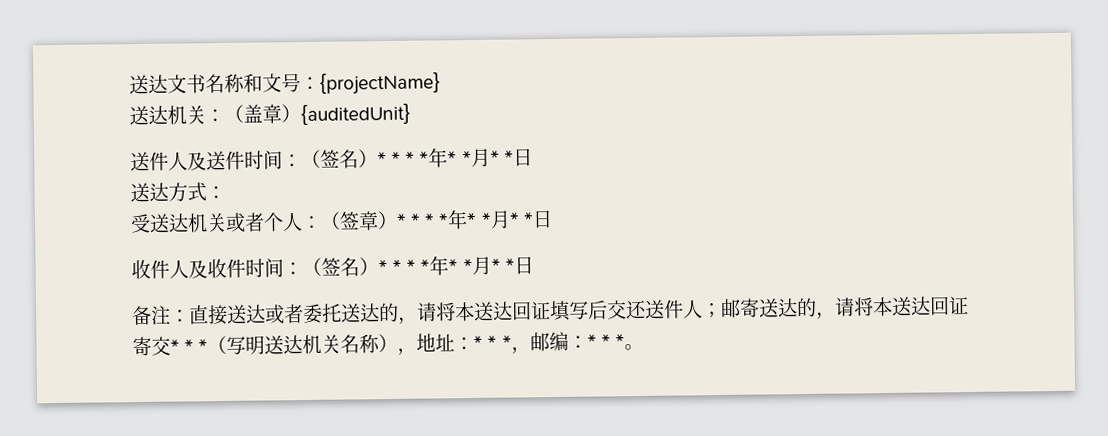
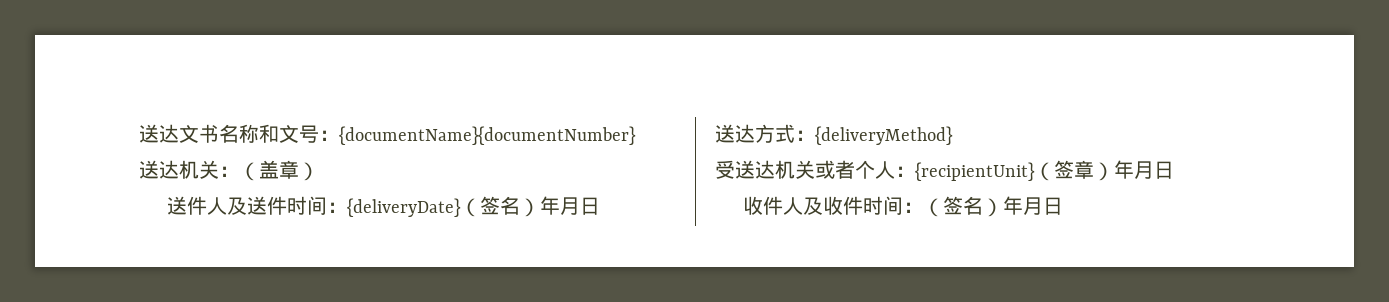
[319,72,441,95] {projectName} -> [339,126,636,145] {documentName}{documentNumber}
[300,103,411,126] {auditedUnit} -> (319, 171) none
[301,148,514,169] （签名）* * * *年* *月* * -> [346,196,580,217] {deliveryDate}（签名）年月
(226, 192) none -> [815,126,953,145] {deliveryMethod}
(322, 222) none -> [915,162,1035,181] {recipientUnit}
[396,210,534,230] * * * *年* *月* * -> [1114,160,1154,179] 年月
[378,256,534,276] [132,296,969,326] [132,331,644,357] * * * *年* *月* *日 // 备注：直接送达或者委托送达的，请将本送达回证填写后交还送件人；邮寄送达的，请将本送达回证寄交* * *（写明送达机关名称），地址：* * *，邮编：* * *。 -> [1002,196,1063,215] 年月日

